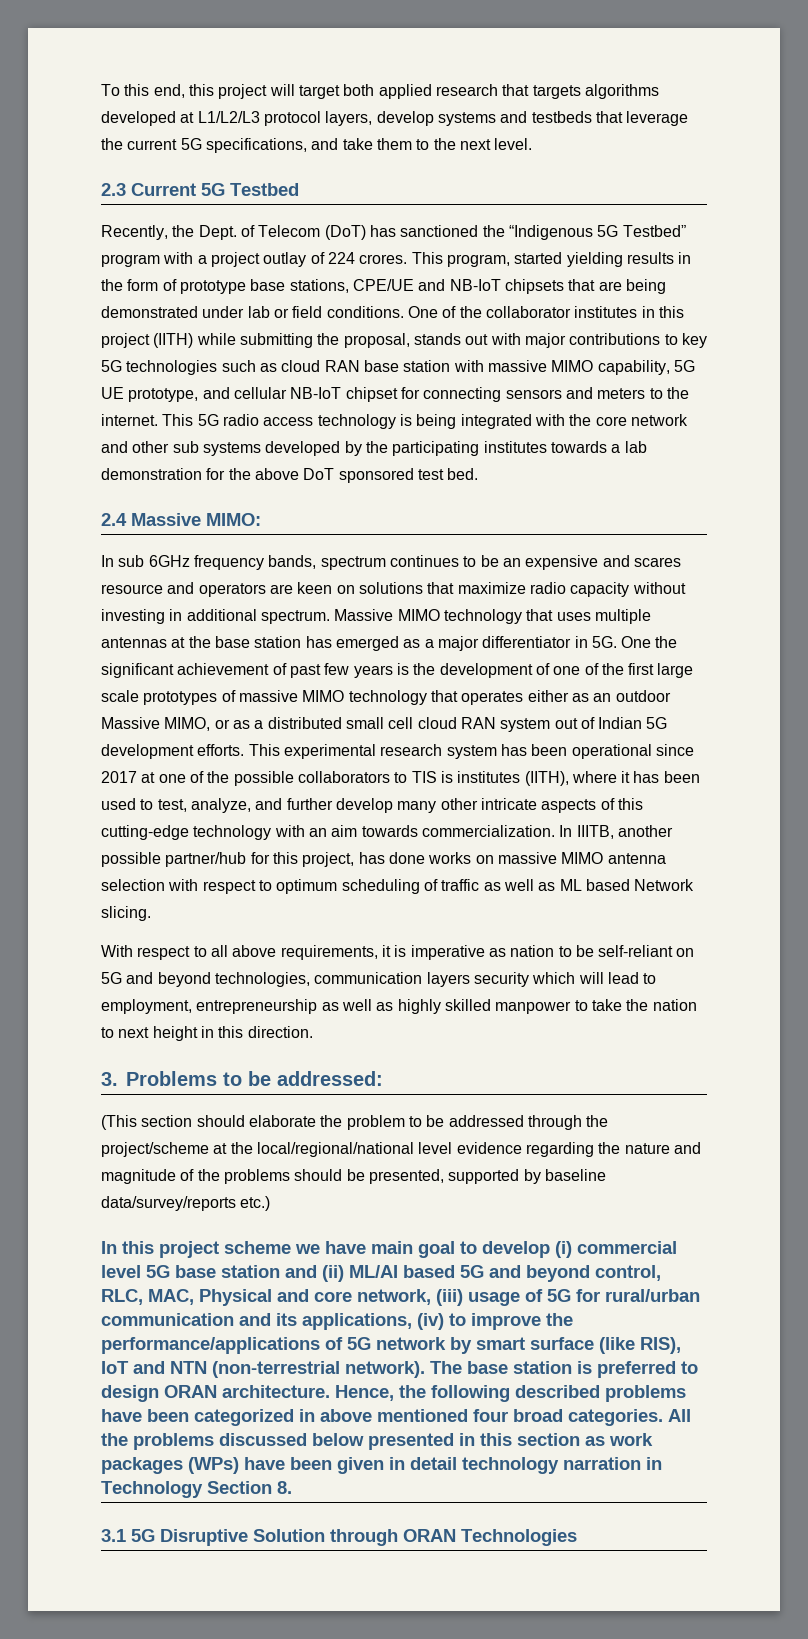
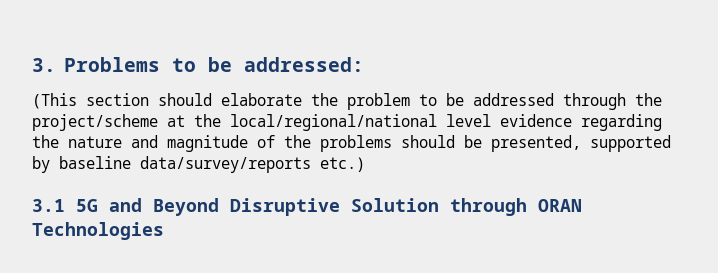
[101,84,659,99] [101,111,689,126] [101,138,533,153] [101,183,299,196] [101,225,686,240] [101,252,692,267] [101,279,666,294] [101,306,684,318] [101,333,707,348] [101,360,695,375] [101,387,689,402] [101,414,688,429] [101,441,647,456] [101,468,479,483] [101,513,261,526] [101,555,681,570] [101,582,686,597] [101,609,651,624] [101,636,678,651] [101,663,694,678] [101,690,671,705] [101,717,668,732] [101,744,694,759] [101,771,700,786] [101,798,643,813] [101,825,673,840] [101,852,666,867] [101,879,695,894] [101,906,151,921] [101,945,695,960] [101,972,657,987] [101,999,697,1014] [101,1026,313,1041] To this end, this project will target both applied research that targets algorithms developed at L1/L2/L3 protocol layers, develop systems and testbeds that leverage the current 5G specifications, and take them to the next level. // 2.3 Current 5G Testbed // Recently, the Dept. of Telecom (DoT) has sanctioned the “Indigenous 5G Testbed” program with a project outlay of 224 crores. This program, started yielding results in the form of prototype base stations, CPE/UE and NB-IoT chipsets that are being demonstrated under lab or field conditions. One of the collaborator institutes in this project (IITH) while submitting the proposal, stands out with major contributions to key 5G technologies such as cloud RAN base station with massive MIMO capability, 5G UE prototype, and cellular NB-IoT chipset for connecting sensors and meters to the internet. This 5G radio access technology is being integrated with the core network and other sub systems developed by the participating institutes towards a lab demonstration for the above DoT sponsored test bed. // 2.4 Massive MIMO: // In sub 6GHz frequency bands, spectrum continues to be an expensive and scares resource and operators are keen on solutions that maximize radio capacity without investing in additional spectrum. Massive MIMO technology that uses multiple antennas at the base station has emerged as a major differentiator in 5G. One the significant achievement of past few years is the development of one of the first large scale prototypes of massive MIMO technology that operates either as an outdoor Massive MIMO, or as a distributed small cell cloud RAN system out of Indian 5G development efforts. This experimental research system has been operational since 2017 at one of the possible collaborators to TIS is institutes (IITH), where it has been used to test, analyze, and further develop many other intricate aspects of this cutting-edge technology with an aim towards commercialization. In IIITB, another possible partner/hub for this project, has done works on massive MIMO antenna selection with respect to optimum scheduling of traffic as well as ML based Network slicing. // With respect to all above requirements, it is imperative as nation to be self-reliant on 5G and beyond technologies, communication layers security which will lead to employment, entrepreneurship as well as highly skilled manpower to take the nation to next height in this direction. // -> (32, 65) none
[101,1241,677,1258] [101,1265,661,1282] [101,1289,700,1306] [101,1313,573,1330] [101,1337,681,1354] [101,1361,698,1378] [101,1385,686,1402] [101,1409,691,1426] [101,1433,653,1450] [101,1457,662,1474] [101,1481,292,1498] [101,1529,155,1542] In this project scheme we have main goal to develop (i) commercial level 5G base station and (ii) ML/AI based 5G and beyond control, RLC, MAC, Physical and core network, (iii) usage of 5G for rural/urban communication and its applications, (iv) to improve the performance/applications of 5G network by smart surface (like RIS), IoT and NTN (non-terrestrial network). The base station is preferred to design ORAN architecture. Hence, the following described problems have been categorized in above mentioned four broad categories. All the problems discussed below presented in this section as work packages (WPs) have been given in detail technology narration in Technology Section 8. // 3.1 5G -> [32,198,219,216] 3.1 5G and Beyond

